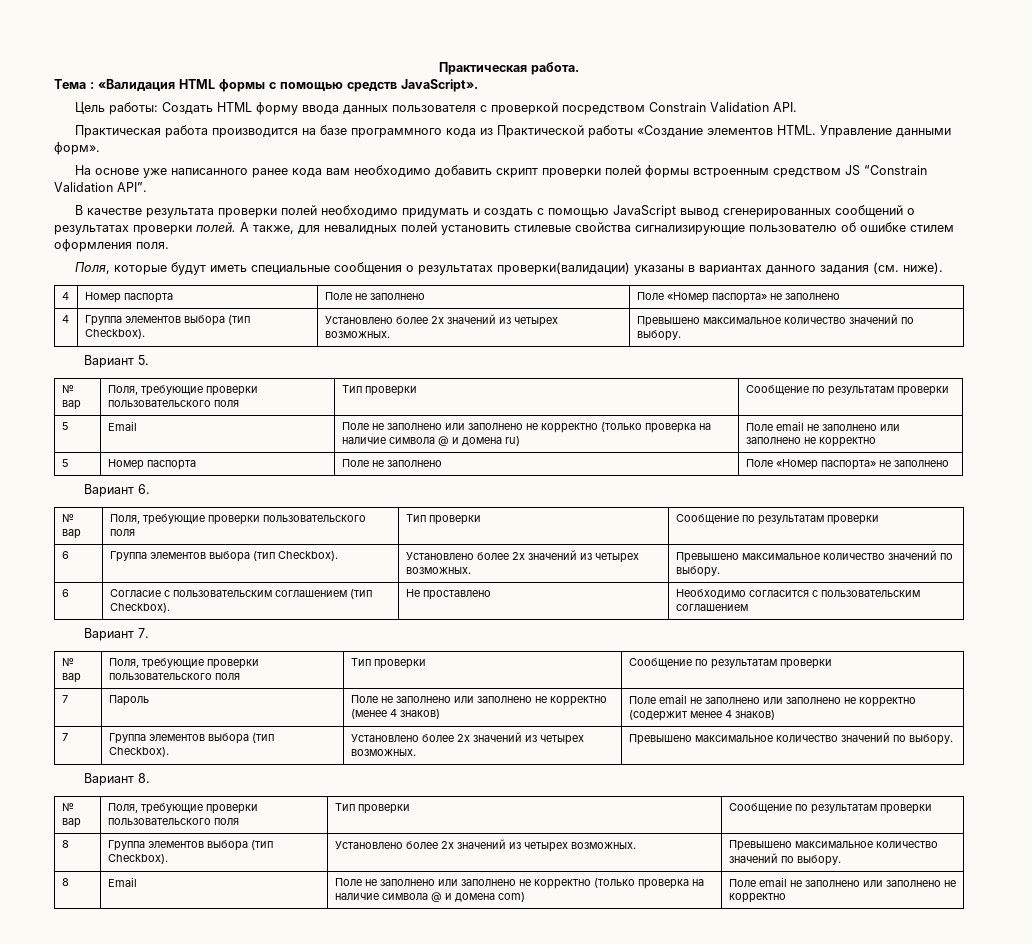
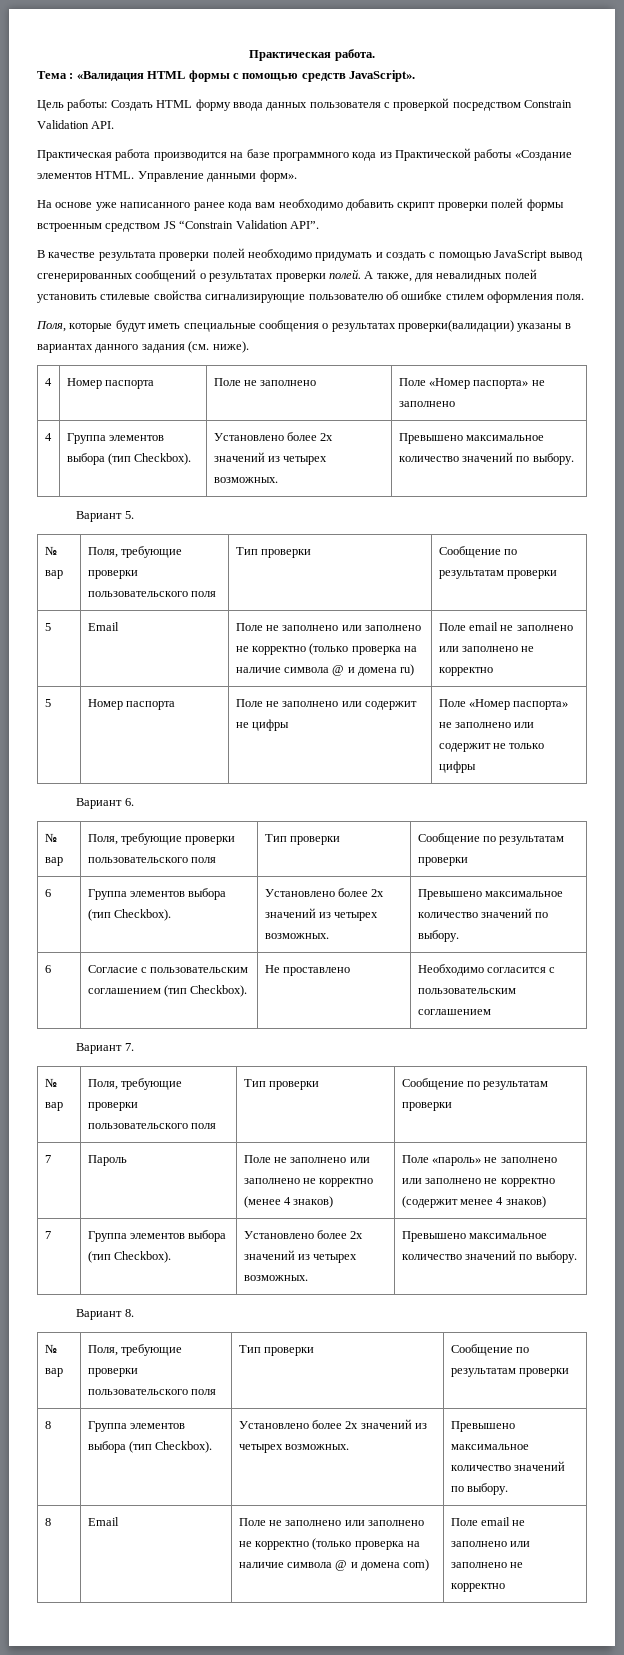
[745,459,949,470] | Поле «Номер паспорта» не заполнено -> [341,701,418,710] [235,719,289,731] [438,699,569,710] [438,722,535,728] [438,743,545,752] [438,761,476,773] или содержит не цифры | Поле «Номер паспорта» не заполнено или содержит не только цифры
[658,694,687,704] email -> [431,1157,481,1166] «пароль»

